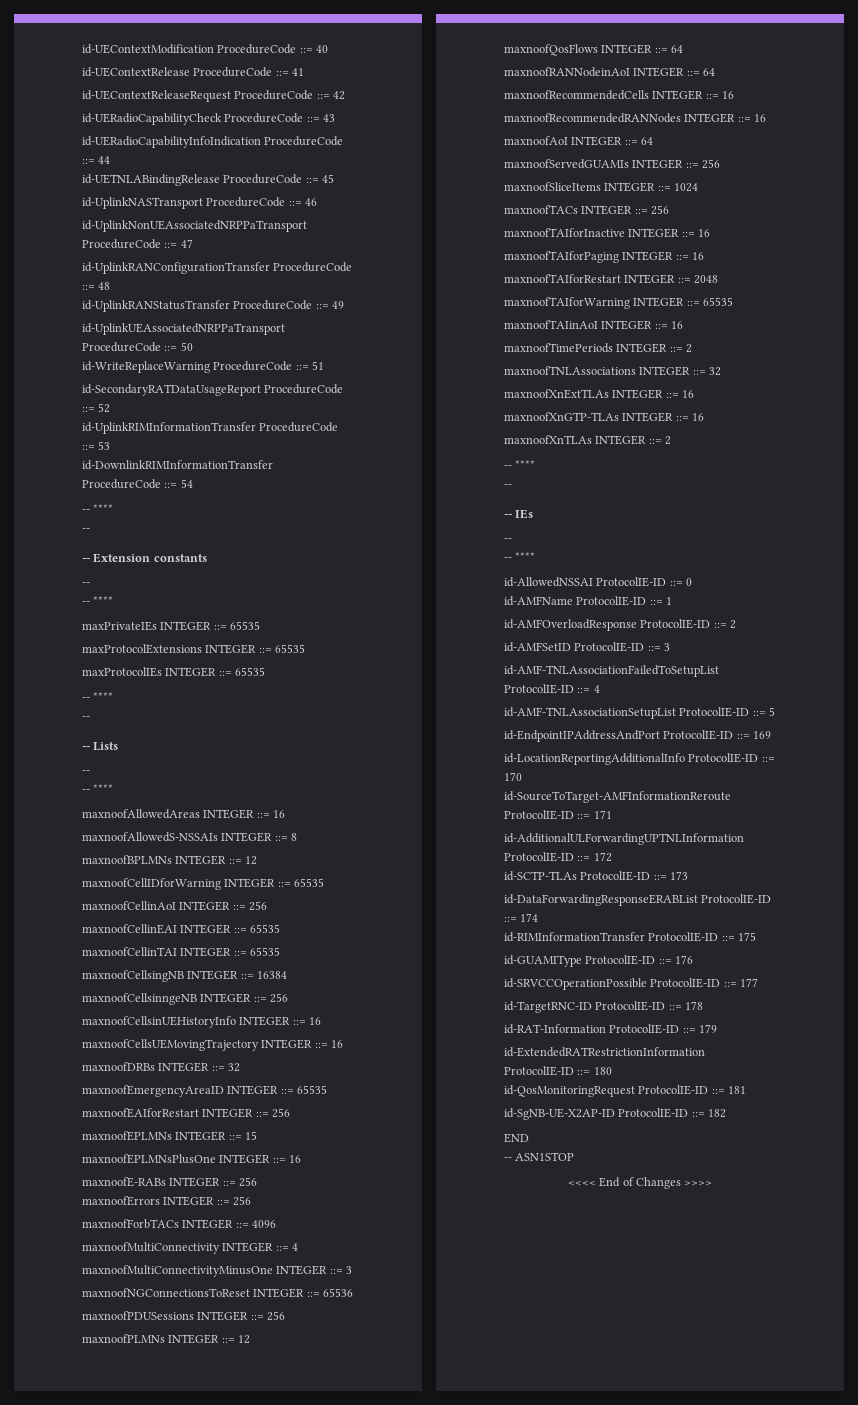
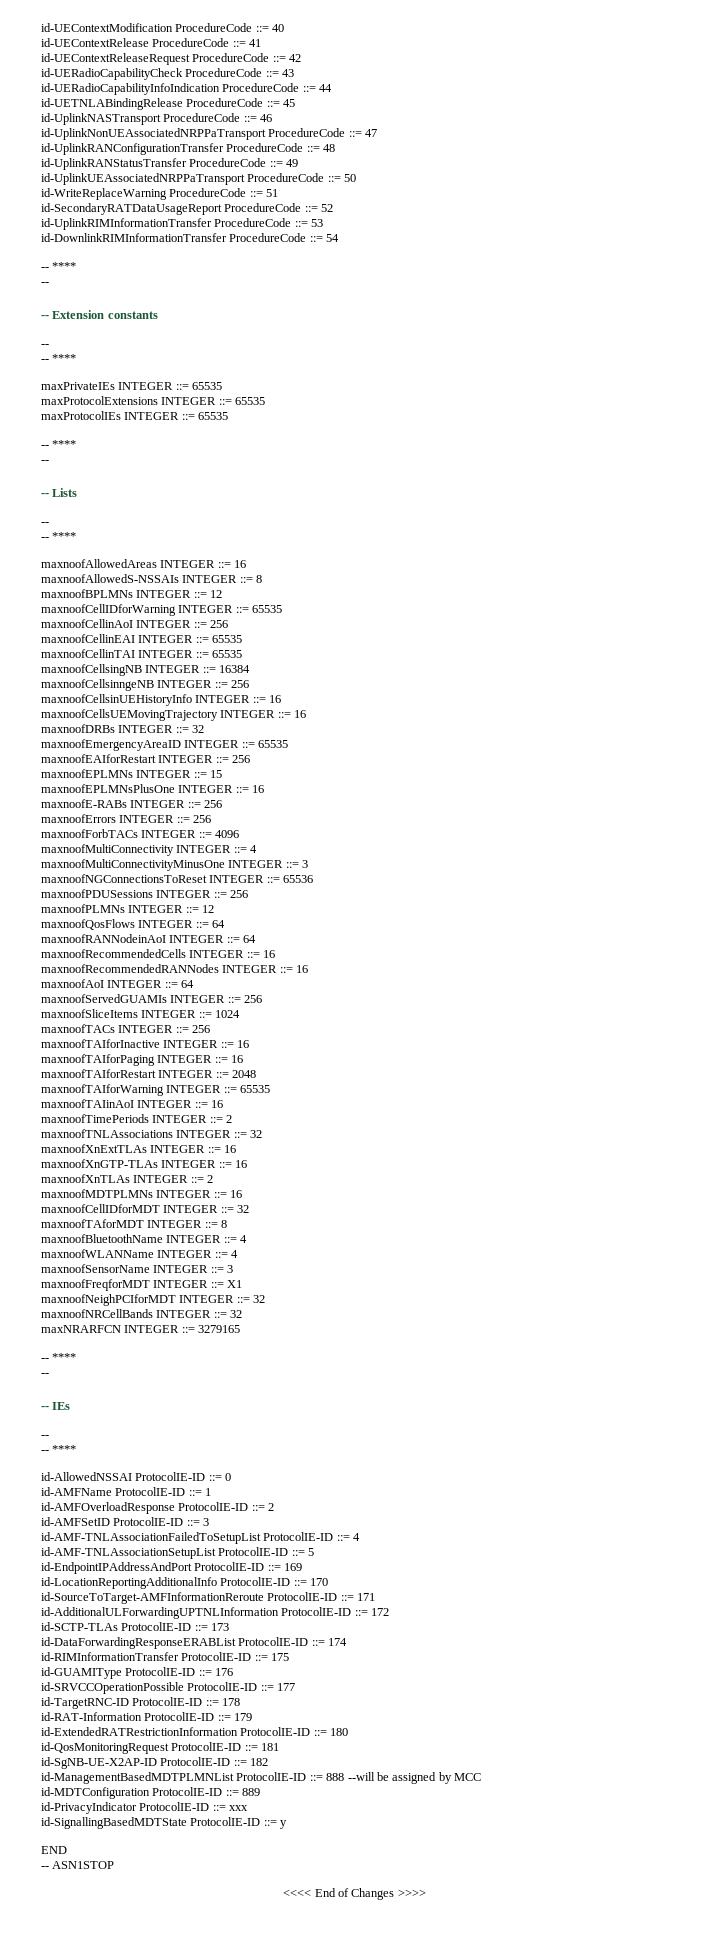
(672, 440) none -> [41,1189,243,1198] [41,1204,250,1213] [41,1219,228,1228] [41,1234,248,1243] [41,1249,239,1258] [41,1264,234,1273] [41,1279,243,1291] [41,1294,266,1306] [41,1309,243,1318] [41,1325,241,1333] // maxnoofMDTPLMNs INTEGER ::= 16 // maxnoofCellIDforMDT INTEGER ::= 32 // maxnoofTAforMDT INTEGER ::= 8 // maxnoofBluetoothName INTEGER ::= 4 // maxnoofWLANName INTEGER ::= 4 // maxnoofSensorName INTEGER ::= 3 // maxnoofFreqforMDT INTEGER ::= X1 // maxnoofNeighPCIforMDT INTEGER ::= 32 // maxnoofNRCellBands INTEGER ::= 32 // maxNRARFCN INTEGER ::= 3279165
(727, 1113) none -> [41,1772,481,1784] [41,1787,261,1799] [41,1802,249,1814] [41,1817,288,1829] // id-ManagementBasedMDTPLMNList ProtocolIE-ID ::= 888 --will be assigned by MCC // id-MDTConfiguration ProtocolIE-ID ::= 889 // id-PrivacyIndicator ProtocolIE-ID ::= xxx // id-SignallingBasedMDTState ProtocolIE-ID ::= y

